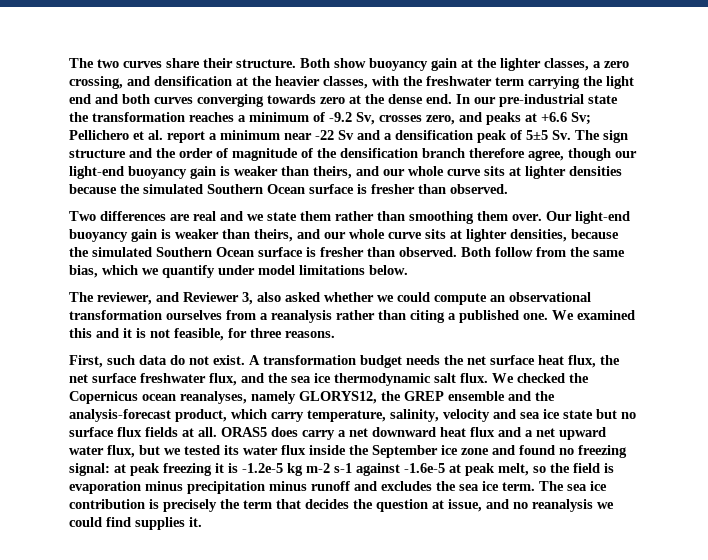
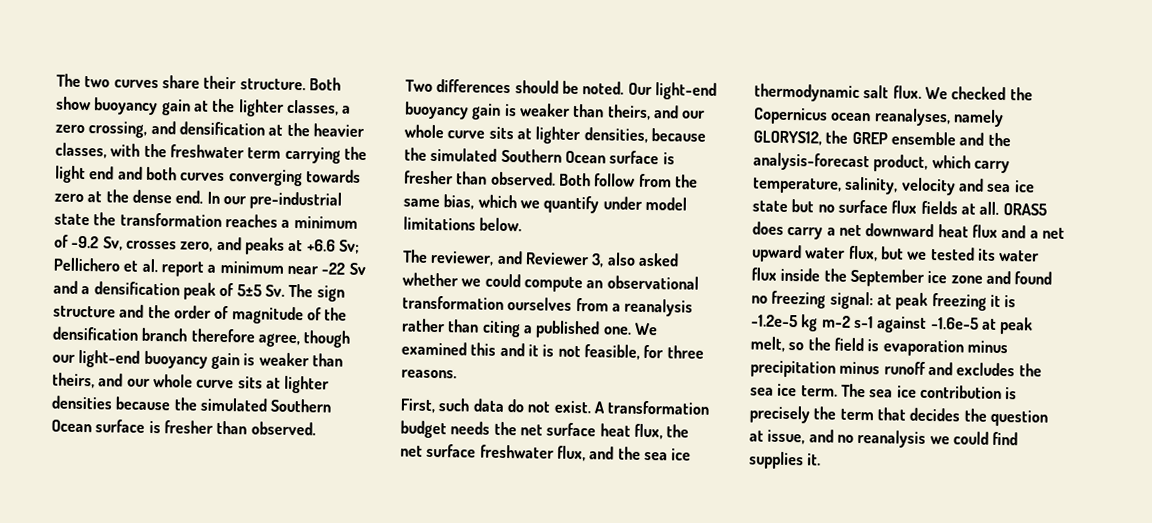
[170,211,542,224] are real and we state them rather than smoothing them over. -> [514,80,625,95] should be noted.

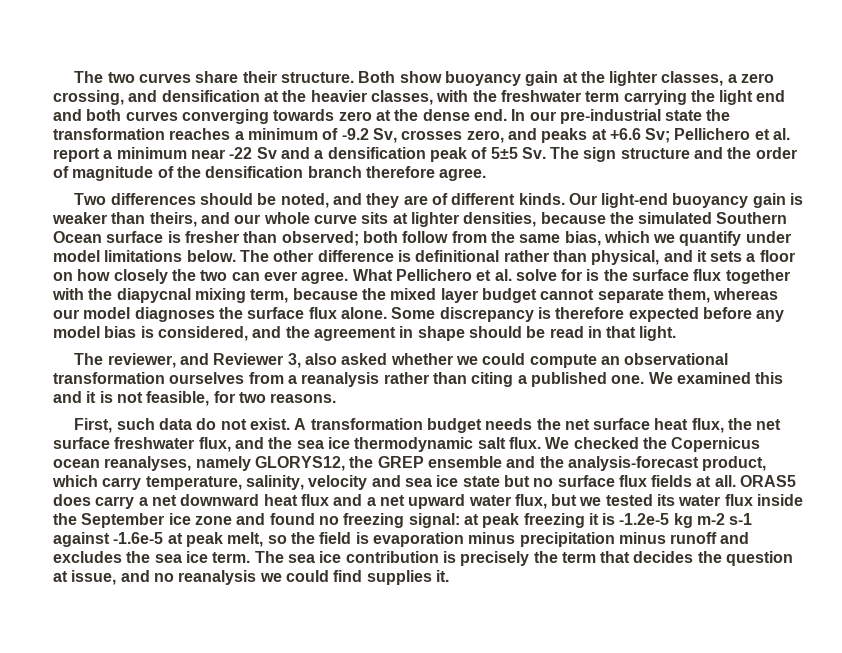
[257,330,351,348] [52,349,343,370] [52,372,330,394] [51,395,333,413] [51,419,316,436] [405,79,625,95] agree, though our light-end buoyancy gain is weaker than theirs, and our whole curve sits at lighter densities because the simulated Southern Ocean surface is fresher than observed. // Two differences should be noted. -> [439,168,487,181] [74,193,565,208] agree. // Two differences should be noted, and they are of different kinds.
[490,171,591,187] observed. Both -> [281,231,398,246] observed; both
(523, 224) none -> [239,250,795,265] [53,269,790,284] [52,288,779,303] [53,307,785,322] [53,326,677,341] The other difference is definitional rather than physical, and it sets a floor on how closely the two can ever agree. What Pellichero et al. solve for is the surface flux together with the diapycnal mixing term, because the mixed layer budget cannot separate them, whereas our model diagnoses the surface flux alone. Some discrepancy is therefore expected before any model bias is considered, and the agreement in shape should be read in that light.
[666,345,704,359] three -> [238,392,266,403] two

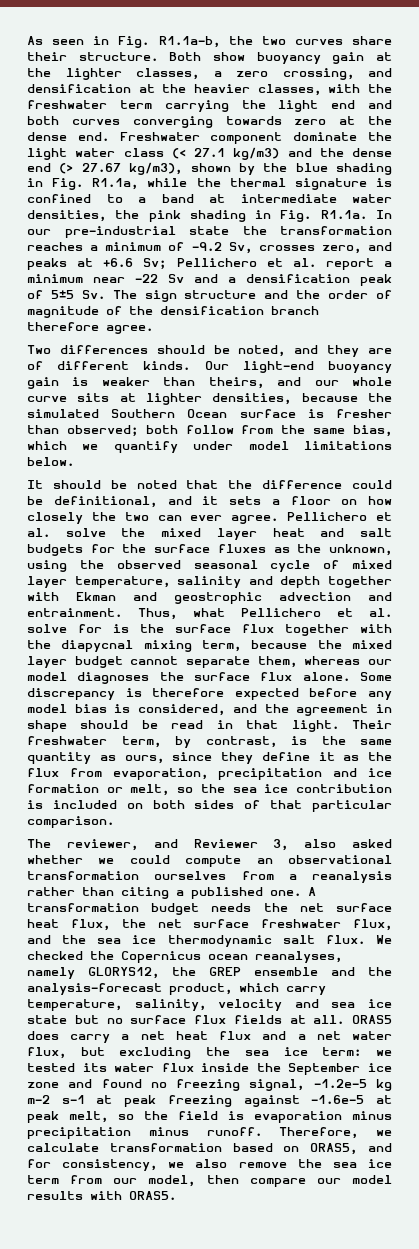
[74,71,104,83] The -> [27,36,253,48] As seen in Fig. R1.1a-b, the
(507, 115) none -> [119,132,392,144] [27,147,392,160] [27,162,392,175] [27,178,392,190] [27,194,392,203] [27,210,367,222] Freshwater component dominate the light water class (< 27.1 kg/m3) and the dense end (> 27.67 kg/m3), shown by the blue shading in Fig. R1.1a, while the thermal signature is confined to a band at intermediate water densities, the pink shading in Fig. R1.1a.
[239,250,660,265] The other difference is definitional rather than physical, -> [27,480,392,489] [27,496,157,508] // It should be noted that the difference could be definitional,
[352,269,393,281] What -> [287,512,392,521] [27,528,392,540] [27,544,392,556] [27,560,392,572] [27,576,392,588] [27,592,392,604] [27,608,225,620] Pellichero et al. solve the mixed layer heat and salt budgets for the surface fluxes as the unknown, using the observed seasonal cycle of mixed layer temperature, salinity and depth together with Ekman and geostrophic advection and entrainment. Thus, what
(677, 333) none -> [352,720,392,729] [27,736,392,748] [27,752,392,764] [27,768,392,780] [27,784,393,796] [27,800,392,812] [27,816,114,828] Their freshwater term, by contrast, is the same quantity as ours, since they define it as the flux from evaporation, precipitation and ice formation or melt, so the sea ice contribution is included on both sides of that particular comparison.
[648,372,784,384] [53,391,337,406] [74,418,290,433] We examined this and it is not feasible, for two reasons. // First, such data do not exist. -> (301, 893) none
[180,494,260,506] downward -> (165, 1035) none
[408,494,466,509] upward -> (341, 1035) none
(578, 500) none -> [119,1047,362,1059] excluding the sea ice term:
[408,513,616,528] signal: at peak freezing it is -> [249,1079,305,1091] signal,
(753, 519) none -> [96,1095,232,1107] at peak freezing
[670,532,750,544] [53,551,794,566] [53,570,449,585] runoff and excludes the sea ice term. The sea ice contribution is precisely the term that decides the question at issue, and no reanalysis we could find supplies it. -> [206,1127,392,1139] [27,1143,393,1155] [27,1159,393,1171] [27,1175,392,1187] [27,1191,176,1200] runoff. Therefore, we calculate transformation based on ORAS5, and for consistency, we also remove the sea ice term from our model, then compare our model results with ORAS5.

